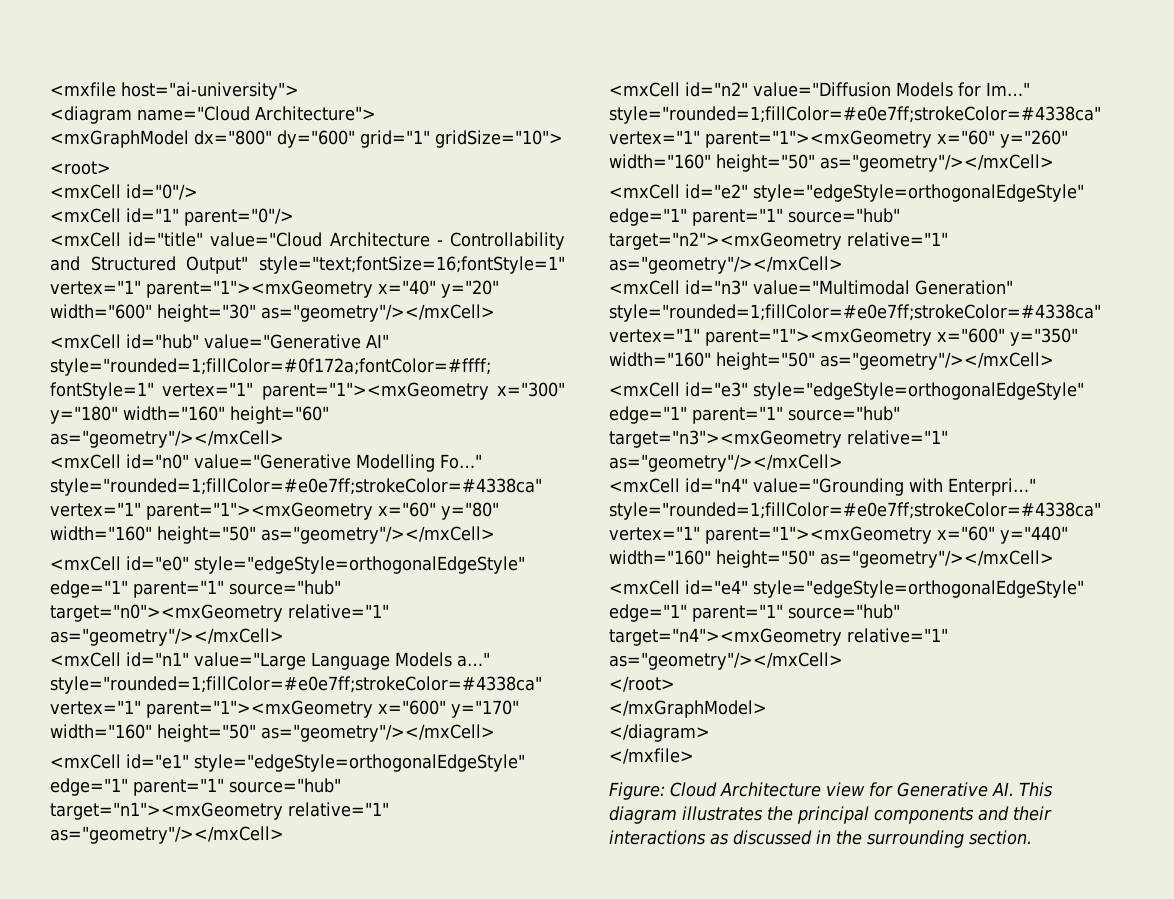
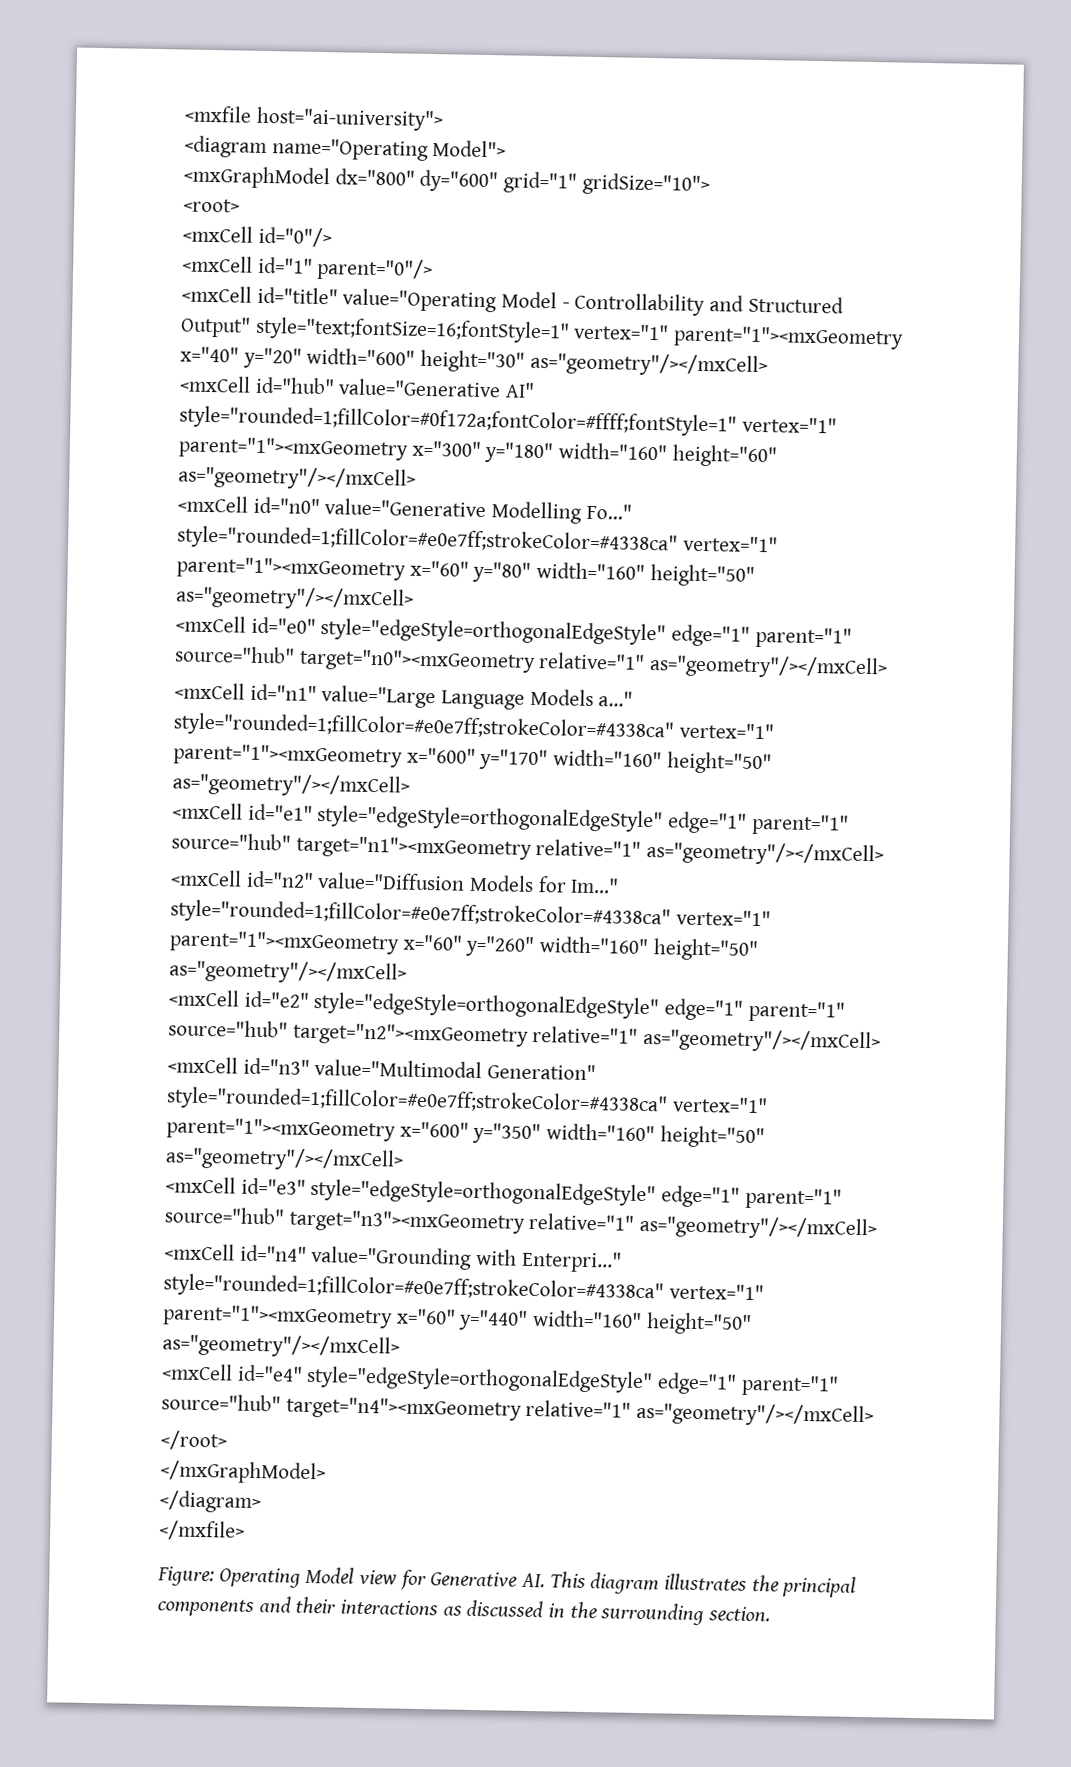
[137,106,376,121] name="Cloud Architecture"> -> [271,138,507,161] name="Operating Model">
[210,232,430,247] value="Cloud Architecture -> [342,288,558,313] value="Operating Model
[670,782,821,797] Cloud Architecture -> [218,1566,355,1588] Operating Model

